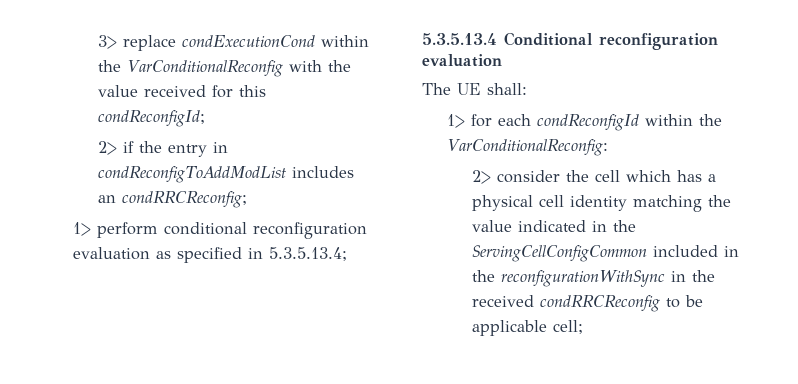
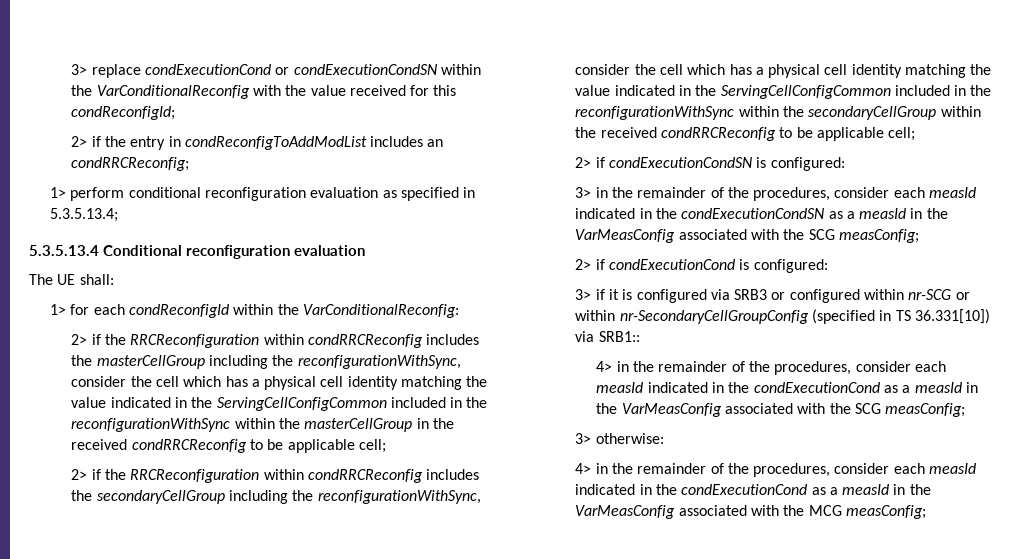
(316, 41) none -> [275,64,437,75] or condExecutionCondSN
(492, 177) none -> [91,334,480,348] [71,355,461,369] if the RRCReconfiguration within condRRCReconfig includes the masterCellGroup including the reconfigurationWithSync,
(666, 278) none -> [234,418,413,432] within the masterCellGroup
(584, 327) none -> [71,469,480,483] [71,490,481,504] [575,64,992,78] [575,85,992,99] [575,106,981,120] [575,127,916,141] [575,157,845,171] [575,187,977,201] [575,208,948,219] [575,229,919,243] [575,259,828,273] [575,289,970,303] [575,309,990,324] [575,331,640,342] [596,361,946,375] [596,382,978,393] [596,403,966,417] [575,433,664,444] [575,463,977,477] [575,484,931,495] [575,505,926,519] // 2> if the RRCReconfiguration within condRRCReconfig includes the secondaryCellGroup including the reconfigurationWithSync, consider the cell which has a physical cell identity matching the value indicated in the ServingCellConfigCommon included in the reconfigurationWithSync within the secondaryCellGroup within the received condRRCReconfig to be applicable cell; // 2> if condExecutionCondSN is configured: // 3> in the remainder of the procedures, consider each measId indicated in the condExecutionCondSN as a measId in the VarMeasConfig associated with the SCG measConfig; // 2> if condExecutionCond is configured: // 3> if it is configured via SRB3 or configured within nr-SCG or within nr-SecondaryCellGroupConfig (specified in TS 36.331[10]) via SRB1:: // 4> in the remainder of the procedures, consider each measId indicated in the condExecutionCond as a measId in the VarMeasConfig associated with the SCG measConfig; // 3> otherwise: // 4> in the remainder of the procedures, consider each measId indicated in the condExecutionCond as a measId in the VarMeasConfig associated with the MCG measConfig;

